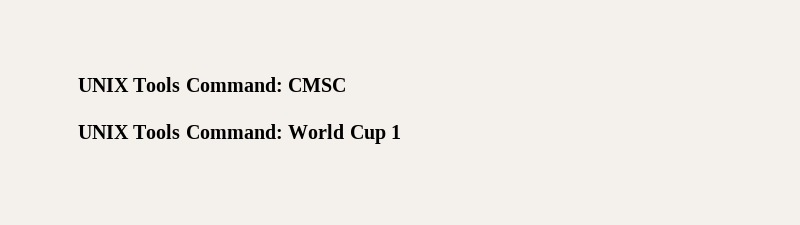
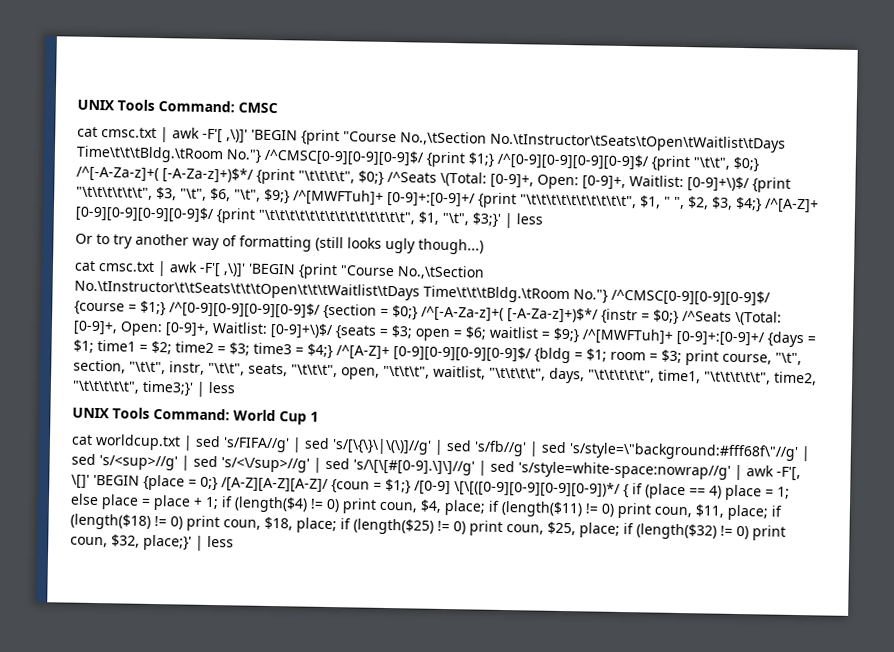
(347, 85) none -> [77,126,786,153] [76,145,759,173] [76,165,791,193] [76,186,819,214] [75,205,543,229] [75,233,484,255] [74,260,485,280] [74,279,771,307] [74,300,782,326] [73,320,816,348] [73,339,802,366] [73,359,817,386] [72,380,236,397] // cat cmsc.txt | awk -F'[ ,\)]' 'BEGIN {print "Course No.,\tSection No.\tInstructor\tSeats\tOpen\tWaitlist\tDays Time\t\t\tBldg.\tRoom No."} /^CMSC[0-9][0-9][0-9]$/ {print $1;} /^[0-9][0-9][0-9][0-9]$/ {print "\t\t", $0;} /^[-A-Za-z]+( [-A-Za-z]+)$*/ {print "\t\t\t\t", $0;} /^Seats \(Total: [0-9]+, Open: [0-9]+, Waitlist: [0-9]+\)$/ {print "\t\t\t\t\t\t", $3, "\t", $6, "\t", $9;} /^[MWFTuh]+ [0-9]+:[0-9]+/ {print "\t\t\t\t\t\t\t\t\t\t", $1, " ", $2, $3, $4;} /^[A-Z]+ [0-9][0-9][0-9][0-9]$/ {print "\t\t\t\t\t\t\t\t\t\t\t\t\t\t", $1, "\t", $3;}' | less // Or to try another way of formatting (still looks ugly though...) // cat cmsc.txt | awk -F'[ ,\)]' 'BEGIN {print "Course No.,\tSection No.\tInstructor\t\tSeats\t\t\tOpen\t\t\tWaitlist\tDays Time\t\t\tBldg.\tRoom No."} /^CMSC[0-9][0-9][0-9]$/ {course = $1;} /^[0-9][0-9][0-9][0-9]$/ {section = $0;} /^[-A-Za-z]+( [-A-Za-z]+)$*/ {instr = $0;} /^Seats \(Total: [0-9]+, Open: [0-9]+, Waitlist: [0-9]+\)$/ {seats = $3; open = $6; waitlist = $9;} /^[MWFTuh]+ [0-9]+:[0-9]+/ {days = $1; time1 = $2; time2 = $3; time3 = $4;} /^[A-Z]+ [0-9][0-9][0-9][0-9]$/ {bldg = $1; room = $3; print course, "\t", section, "\t\t", instr, "\t\t", seats, "\t\t\t", open, "\t\t\t", waitlist, "\t\t\t\t", days, "\t\t\t\t\t", time1, "\t\t\t\t\t", time2, "\t\t\t\t\t", time3;}' | less
(401, 132) none -> [71,434,810,462] [71,453,801,482] [71,474,790,501] [70,493,782,521] [70,513,786,541] [70,534,234,551] // cat worldcup.txt | sed 's/FIFA//g' | sed 's/[\{\}\|\(\)]//g' | sed 's/fb//g' | sed 's/style=\"background:#fff68f\"//g' | sed 's/<sup>//g' | sed 's/<\/sup>//g' | sed 's/\[\[#[0-9].\]\]//g' | sed 's/style=white-space:nowrap//g' | awk -F'[, \[]' 'BEGIN {place = 0;} /[A-Z][A-Z][A-Z]/ {coun = $1;} /[0-9] \[\[([0-9][0-9][0-9][0-9])*/ { if (place == 4) place = 1; else place = place + 1; if (length($4) != 0) print coun, $4, place; if (length($11) != 0) print coun, $11, place; if (length($18) != 0) print coun, $18, place; if (length($25) != 0) print coun, $25, place; if (length($32) != 0) print coun, $32, place;}' | less

